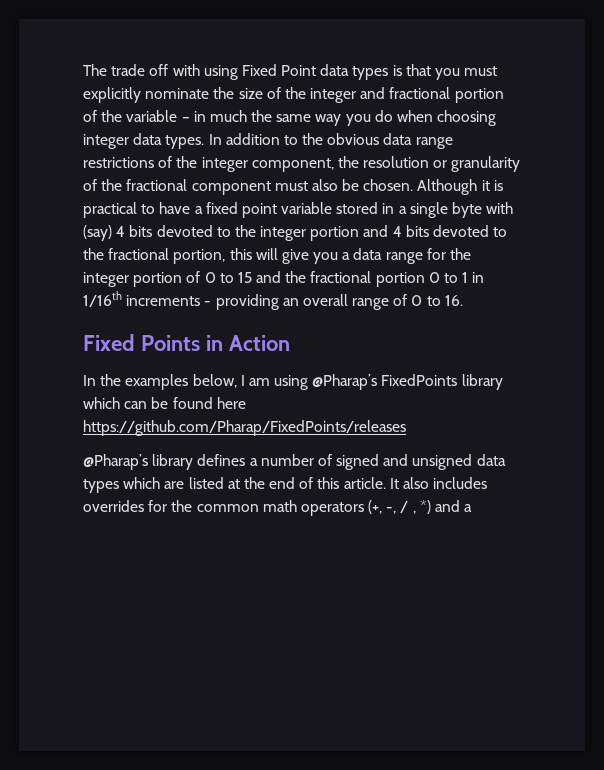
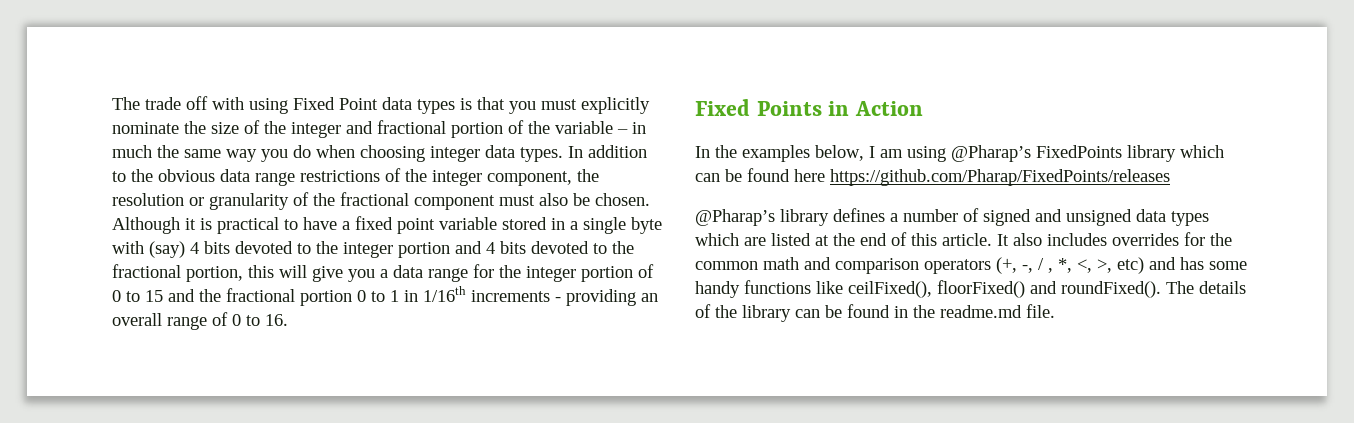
(297, 506) none -> [804,257,919,274] and comparison
[419,500,473,514] *) and a -> [1058,257,1247,274] [695,280,1246,298] [695,304,1055,322] *, <, >, etc) and has some handy functions like ceilFixed(), floorFixed() and roundFixed(). The details of the library can be found in the readme.md file.

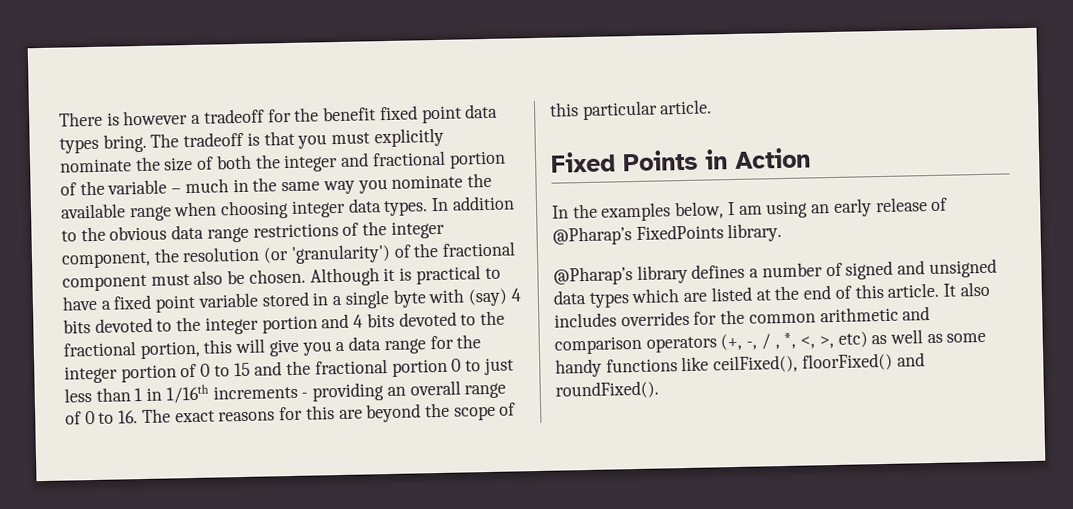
[112,96,455,114] The trade off with using Fixed Point data types -> [59,103,499,127] [59,131,245,154] There is however a tradeoff for the benefit fixed point data types bring. The tradeoff
(260, 127) none -> [215,154,252,170] both
[632,122,646,134] [112,145,152,158] in much -> [184,178,249,194] much in
[293,145,311,158] do -> [391,172,492,189] [60,203,172,222] nominate the available range
[189,193,289,210] or granularity -> [263,243,391,264] (or 'granularity')
(385, 296) none -> [483,357,514,376] [64,387,131,403] just less than
(288, 320) none -> [141,402,517,424] [549,99,713,121] The exact reasons for this are beyond the scope of this particular article.
[951,145,1224,162] [695,168,1170,186] @Pharap’s FixedPoints library which can be found here https://github.com/Pharap/FixedPoints/releases -> [811,197,949,217] [552,223,783,246] an early release of @Pharap’s FixedPoints library.
[763,257,799,270] math -> [819,306,899,323] arithmetic
[1149,257,1204,270] and has -> [871,329,943,345] as well as
[1166,281,1246,294] [695,304,1055,322] The details of the library can be found in the readme.md file. -> (659, 390) none

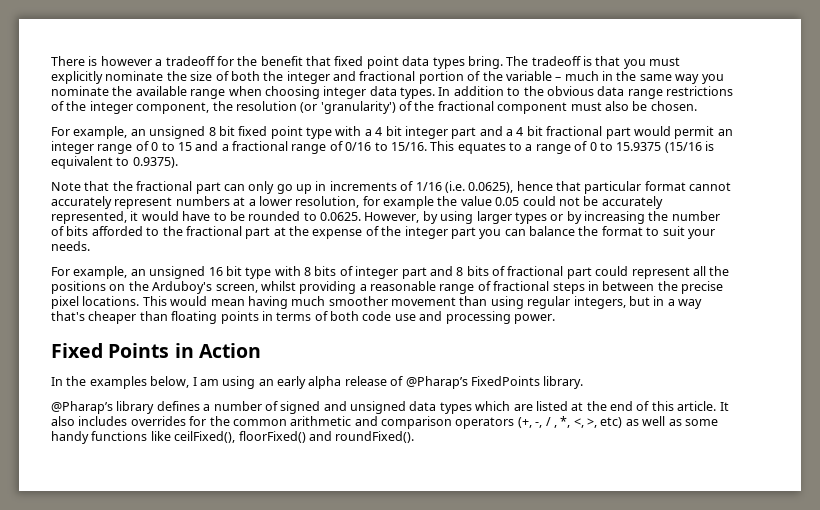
(377, 114) none -> [306,56,331,66] that
[309,265,501,287] [62,288,521,313] [63,310,505,335] [63,334,482,360] [64,364,177,384] Although it is practical to have a fixed point variable stored in a single byte with (say) 4 bits devoted to the integer portion and 4 bits devoted to the fractional portion, this will give you a data range for the integer portion -> [51,126,733,139] [51,141,133,154] // For example, an unsigned 8 bit fixed point type with a 4 bit integer part and a 4 bit fractional part would permit an integer range
[286,357,514,377] [64,380,507,404] [65,402,517,425] [549,99,713,121] the fractional portion 0 to just less than 1 in 1/16th increments - providing an overall range of 0 to 16. The exact reasons for this are beyond the scope of this particular article. -> [221,141,714,154] [51,156,178,169] [51,181,732,194] [51,196,663,209] [51,211,720,224] [51,226,715,239] [51,241,90,251] [51,266,730,279] [51,281,723,294] [51,296,702,309] [51,311,555,324] a fractional range of 0/16 to 15/16. This equates to a range of 0 to 15.9375 (15/16 is equivalent to 0.9375). // Note that the fractional part can only go up in increments of 1/16 (i.e. 0.0625), hence that particular format cannot accurately represent numbers at a lower resolution, for example the value 0.05 could not be accurately represented, it would have to be rounded to 0.0625. However, by using larger types or by increasing the number of bits afforded to the fractional part at the expense of the integer part you can balance the format to suit your needs. // For example, an unsigned 16 bit type with 8 bits of integer part and 8 bits of fractional part could represent all the positions on the Arduboy's screen, whilst providing a reasonable range of fractional steps in between the precise pixel locations. This would mean having much smoother movement than using regular integers, but in a way that's cheaper than floating points in terms of both code use and processing power.
(872, 207) none -> [308,376,342,389] alpha

